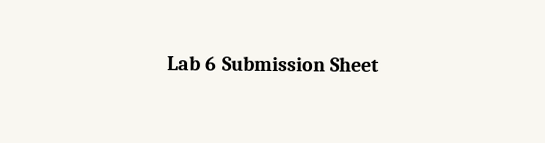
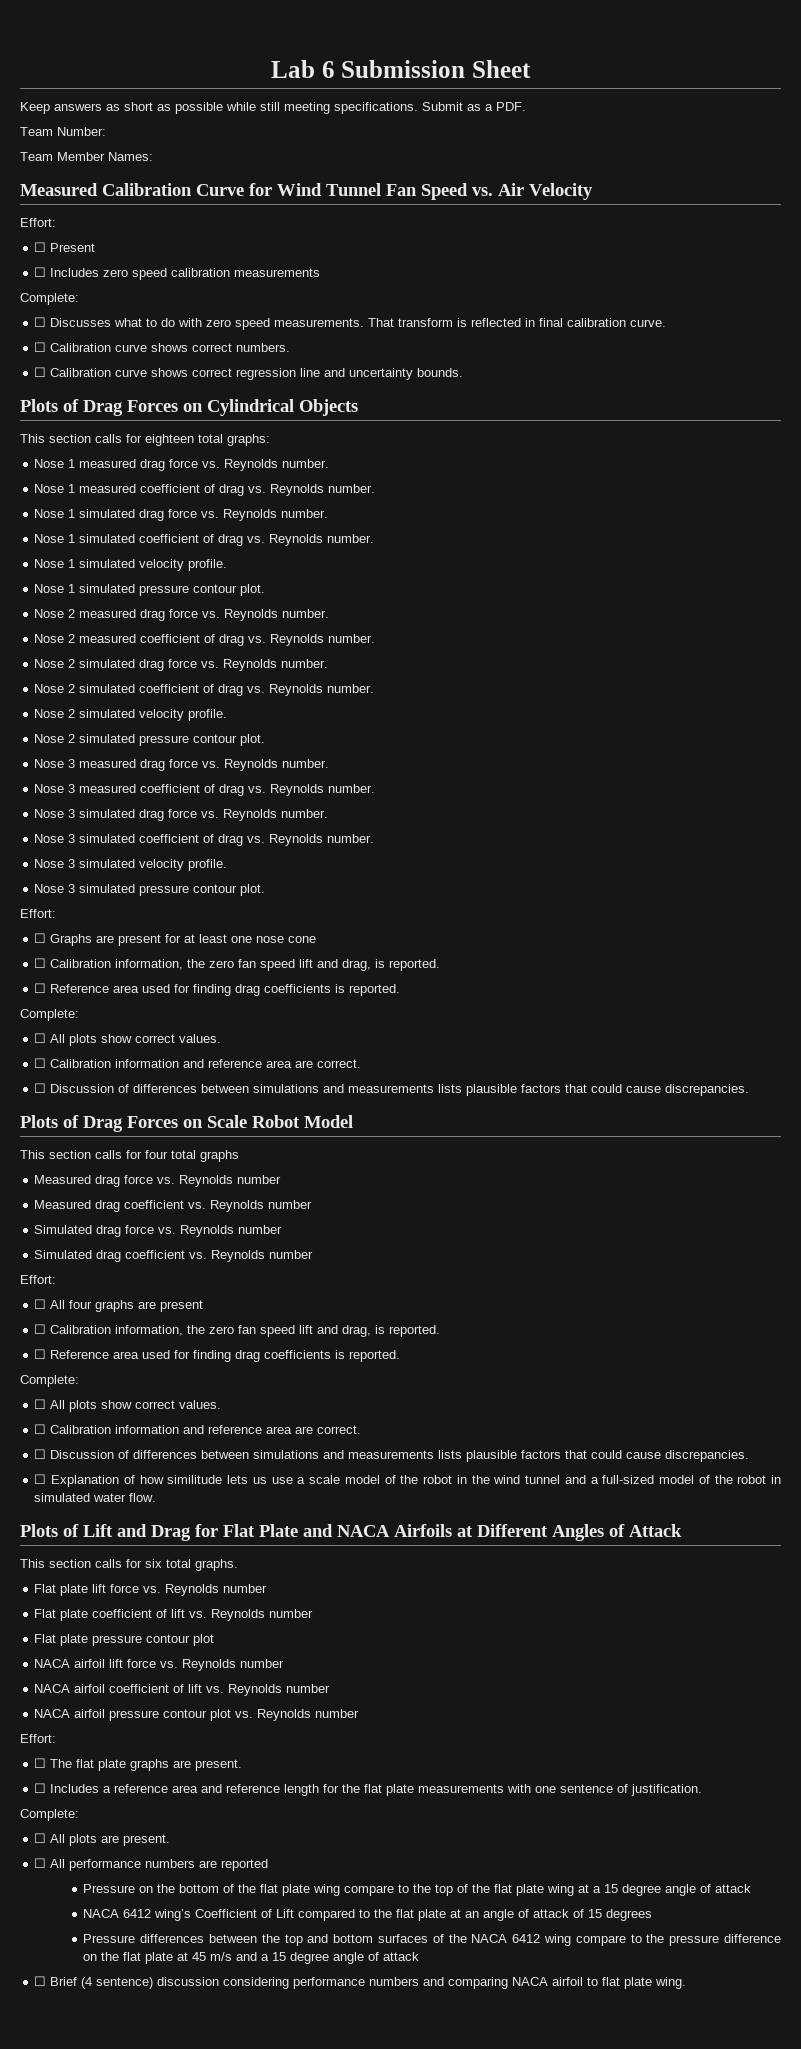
(380, 64) none -> [20,102,526,114] [20,127,106,136] [20,152,153,161] [20,183,593,200] [20,218,56,227] [34,242,96,252] [34,267,321,280] [20,293,79,305] [34,317,667,330] [34,342,291,352] [34,367,464,380] [20,399,358,416] [20,434,270,446] [34,459,330,471] [34,484,376,496] [34,509,329,521] [34,534,375,546] [34,559,228,571] [34,584,266,596] [34,609,330,621] [34,634,376,646] [34,659,329,671] [34,684,375,696] [34,709,228,721] [34,734,266,746] [34,759,330,771] [34,784,376,796] [34,809,329,821] [34,834,375,846] [34,859,228,871] [34,884,266,896] [20,909,56,918] [34,933,317,946] [34,958,441,971] [34,983,401,996] [20,1009,79,1021] [34,1033,222,1046] [34,1058,362,1068] [34,1083,750,1096] [20,1115,353,1132] [20,1150,239,1162] [34,1175,282,1187] [34,1200,313,1212] [34,1225,283,1237] [34,1250,314,1262] [20,1275,56,1284] [34,1299,204,1312] [34,1324,441,1337] [34,1349,401,1362] [20,1375,79,1387] [34,1399,222,1412] [34,1424,362,1434] [34,1449,750,1462] [34,1474,782,1487] [34,1493,157,1502] [20,1524,682,1541] [20,1559,238,1571] [34,1584,268,1596] [34,1609,314,1621] [34,1634,215,1646] [34,1659,285,1671] [34,1684,331,1696] [34,1709,360,1721] [20,1734,56,1743] [34,1758,243,1771] [34,1783,703,1796] [20,1809,79,1821] [34,1833,171,1846] [34,1858,269,1871] [83,1884,752,1896] [83,1909,653,1921] [83,1934,782,1946] [83,1952,420,1964] [34,1976,687,1989] // Keep answers as short as possible while still meeting specifications. Submit as a PDF. // Team Number: // Team Member Names: // Measured Calibration Curve for Wind Tunnel Fan Speed vs. Air Velocity // Effort: // ☐ Present // ☐ Includes zero speed calibration measurements // Complete: // ☐ Discusses what to do with zero speed measurements. That transform is reflected in final calibration curve. // ☐ Calibration curve shows correct numbers. // ☐ Calibration curve shows correct regression line and uncertainty bounds. // Plots of Drag Forces on Cylindrical Objects // This section calls for eighteen total graphs: // Nose 1 measured drag force vs. Reynolds number. // Nose 1 measured coefficient of drag vs. Reynolds number. // Nose 1 simulated drag force vs. Reynolds number. // Nose 1 simulated coefficient of drag vs. Reynolds number. // Nose 1 simulated velocity profile. // Nose 1 simulated pressure contour plot. // Nose 2 measured drag force vs. Reynolds number. // Nose 2 measured coefficient of drag vs. Reynolds number. // Nose 2 simulated drag force vs. Reynolds number. // Nose 2 simulated coefficient of drag vs. Reynolds number. // Nose 2 simulated velocity profile. // Nose 2 simulated pressure contour plot. // Nose 3 measured drag force vs. Reynolds number. // Nose 3 measured coefficient of drag vs. Reynolds number. // Nose 3 simulated drag force vs. Reynolds number. // Nose 3 simulated coefficient of drag vs. Reynolds number. // Nose 3 simulated velocity profile. // Nose 3 simulated pressure contour plot. // Effort: // ☐ Graphs are present for at least one nose cone // ☐ Calibration information, the zero fan speed lift and drag, is reported. // ☐ Reference area used for finding drag coefficients is reported. // Complete: // ☐ All plots show correct values. // ☐ Calibration information and reference area are correct. // ☐ Discussion of differences between simulations and measurements lists plausible factors that could cause discrepancies. // Plots of Drag Forces on Scale Robot Model // This section calls for four total graphs // Measured drag force vs. Reynolds number // Measured drag coefficient vs. Reynolds number // Simulated drag force vs. Reynolds number // Simulated drag coefficient vs. Reynolds number // Effort: // ☐ All four graphs are present // ☐ Calibration information, the zero fan speed lift and drag, is reported. // ☐ Reference area used for finding drag coefficients is reported. // Complete: // ☐ All plots show correct values. // ☐ Calibration information and reference area are correct. // ☐ Discussion of differences between simulations and measurements lists plausible factors that could cause discrepancies. // ☐ Explanation of how similitude lets us use a scale model of the robot in the wind tunnel and a full-sized model of the robot in simulated water flow. // Plots of Lift and Drag for Flat Plate and NACA Airfoils at Different Angles of Attack // This section calls for six total graphs. // Flat plate lift force vs. Reynolds number // Flat plate coefficient of lift vs. Reynolds number // Flat plate pressure contour plot // NACA airfoil lift force vs. Reynolds number // NACA airfoil coefficient of lift vs. Reynolds number // NACA airfoil pressure contour plot vs. Reynolds number // Effort: // ☐ The flat plate graphs are present. // ☐ Includes a reference area and reference length for the flat plate measurements with one sentence of justification. // Complete: // ☐ All plots are present. // ☐ All performance numbers are reported // Pressure on the bottom of the flat plate wing compare to the top of the flat plate wing at a 15 degree angle of attack // NACA 6412 wing’s Coefficient of Lift compared to the flat plate at an angle of attack of 15 degrees // Pressure differences between the top and bottom surfaces of the NACA 6412 wing compare to the pressure difference on the flat plate at 45 m/s and a 15 degree angle of attack // ☐ Brief (4 sentence) discussion considering performance numbers and comparing NACA airfoil to flat plate wing.

